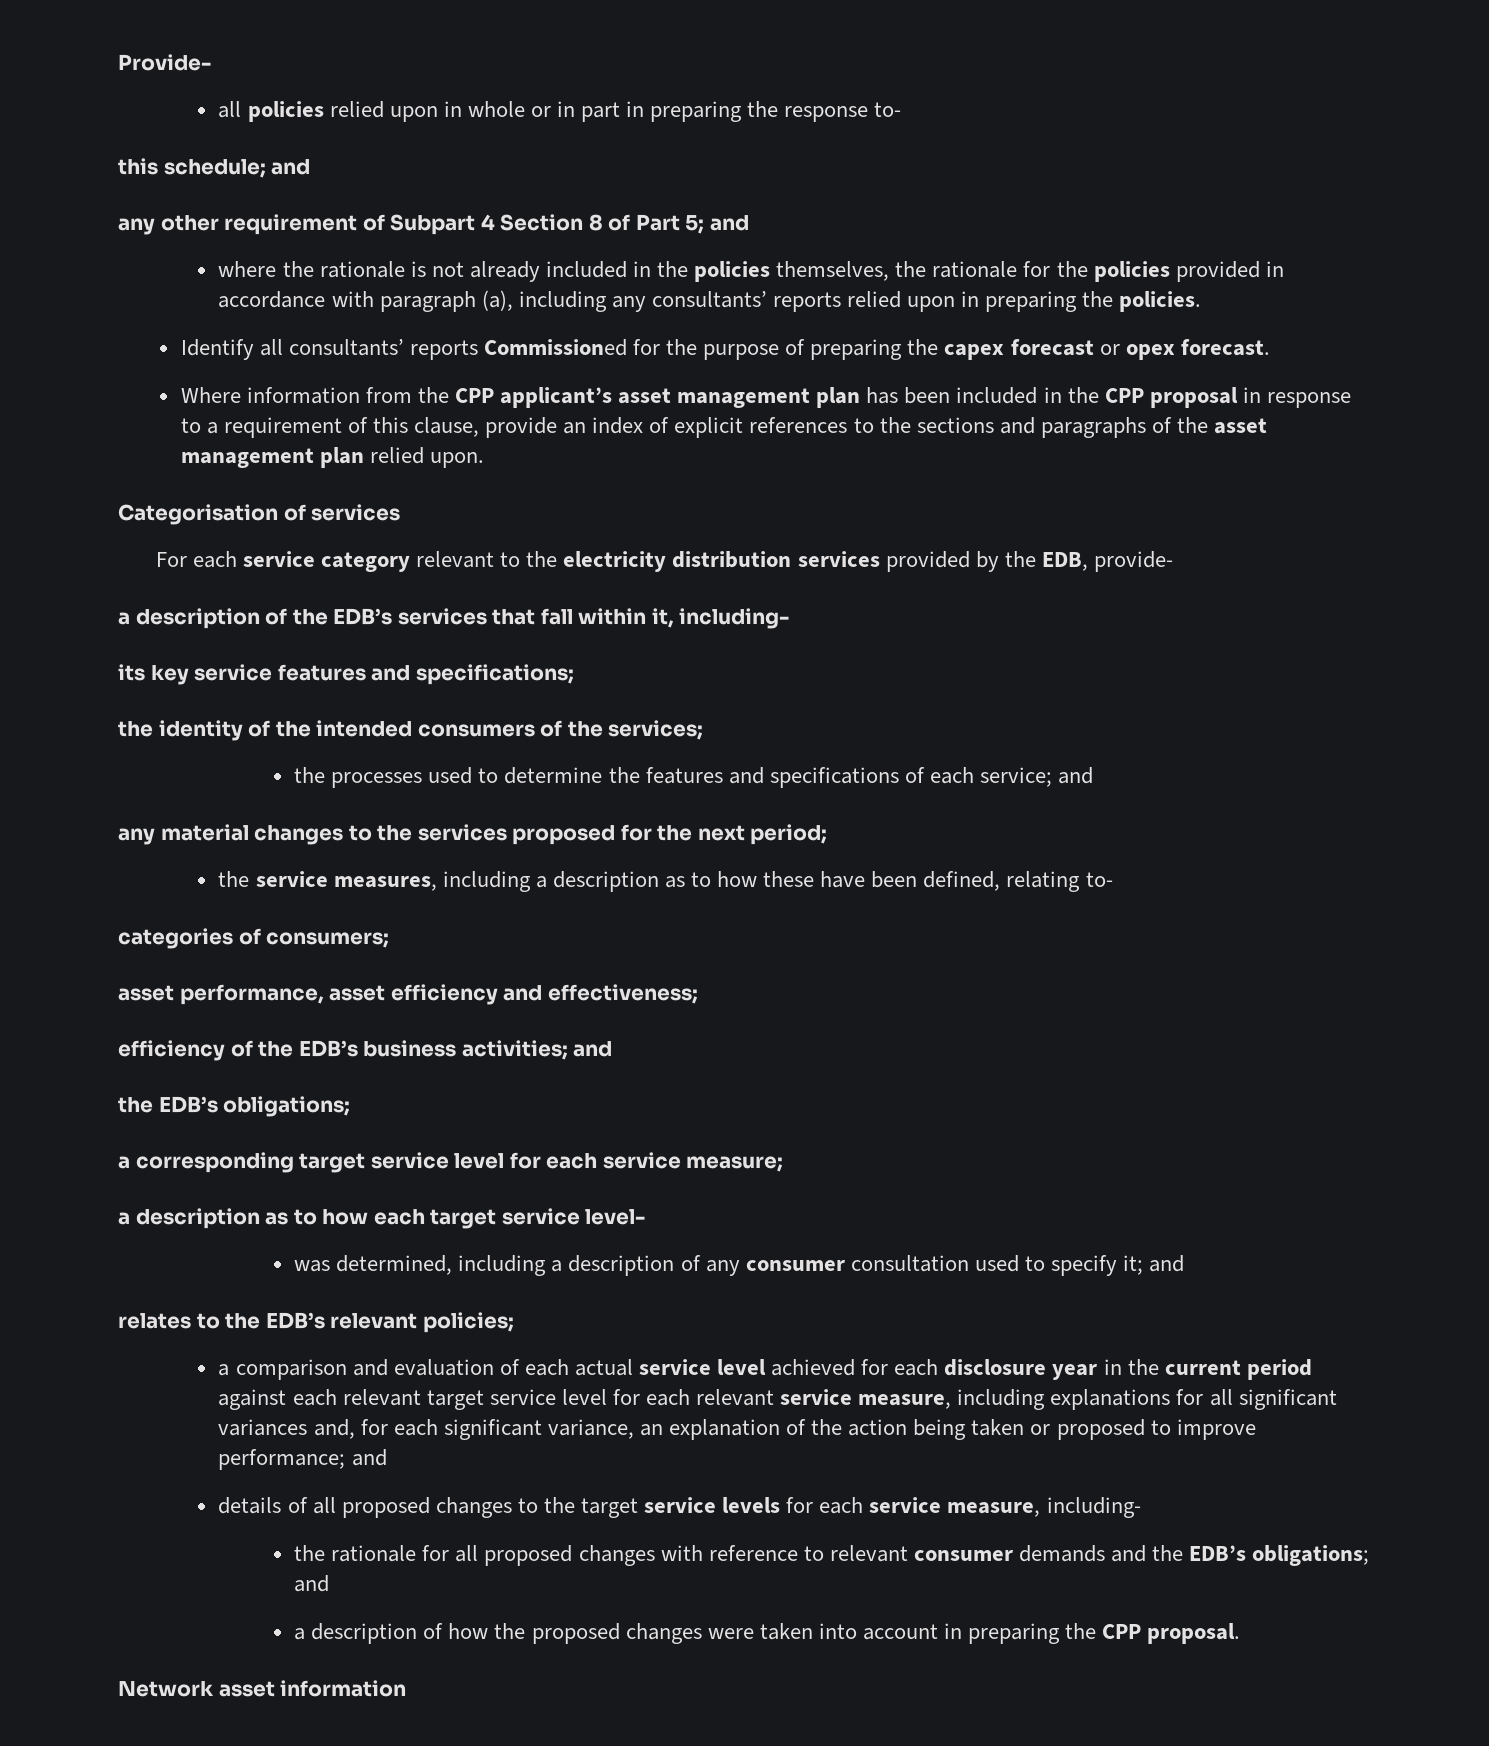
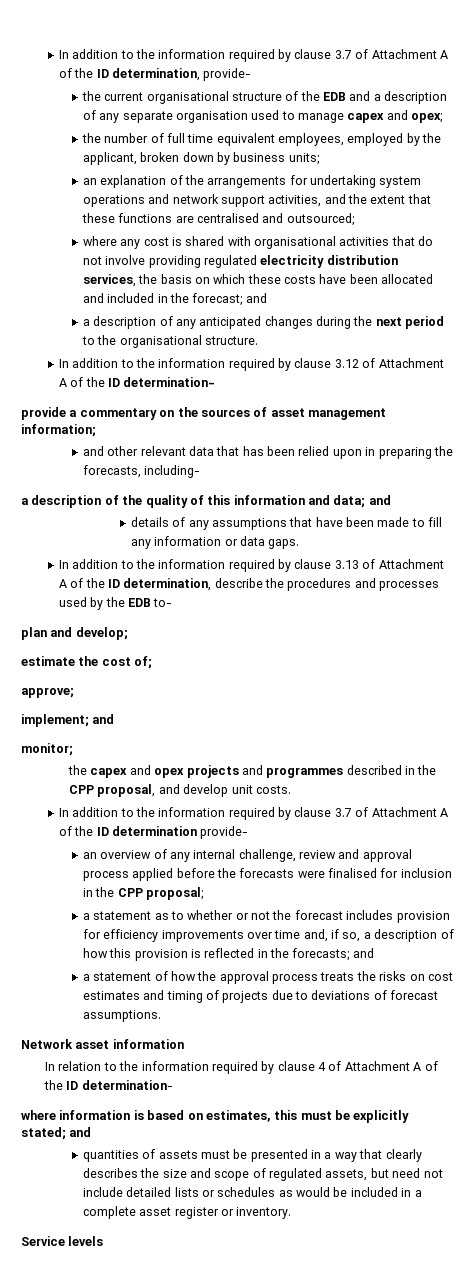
[118,54,211,71] [218,101,902,122] [118,158,311,178] [118,214,749,235] [218,261,1284,282] [218,290,841,312] Provide- // all policies relied upon in whole or in part in preparing the response to- // this schedule; and // any other requirement of Subpart 4 Section 8 of Part 5; and // where the rationale is not already included in the policies themselves, the rationale for the policies provided in accordance with paragraph (a), including any consultants’ reports -> [58,49,448,62] [58,68,252,81] [81,91,448,104] [82,110,443,123] [81,133,442,146] [82,152,319,165] [82,175,422,188] [82,194,431,207] [81,213,354,226] [82,236,434,249] [82,255,398,268] [82,274,434,287] [82,293,267,306] [82,316,445,329] [81,335,258,348] [58,358,444,371] [58,377,216,387] [21,407,386,420] [21,424,96,437] [82,446,296,456] In addition to the information required by clause 3.7 of Attachment A of the ID determination, provide- // the current organisational structure of the EDB and a description of any separate organisation used to manage capex and opex; // the number of full time equivalent employees, employed by the applicant, broken down by business units; // an explanation of the arrangements for undertaking system operations and network support activities, and the extent that these functions are centralised and outsourced; // where any cost is shared with organisational activities that do not involve providing regulated electricity distribution services, the basis on which these costs have been allocated and included in the forecast; and // a description of any anticipated changes during the next period to the organisational structure. // In addition to the information required by clause 3.12 of Attachment A of the ID determination- // provide a commentary on the sources of asset management information; // and other relevant data that has been
[1119,291,1202,312] [180,339,1270,360] [180,387,1351,408] [180,417,1268,438] [180,447,484,468] [118,504,401,525] [155,551,1173,572] [118,608,790,629] [118,664,574,685] [118,720,704,741] [294,767,1094,788] [118,824,828,845] [218,871,1113,892] [118,928,390,949] [118,984,698,1005] [118,1040,613,1061] [118,1096,351,1117] [118,1152,784,1173] [118,1208,646,1229] [294,1255,1185,1276] [118,1312,514,1333] [218,1359,1312,1380] [218,1389,1337,1410] [218,1419,1256,1440] [218,1449,387,1470] [218,1497,1141,1518] [294,1545,1370,1566] [294,1575,330,1592] [294,1623,1241,1644] [118,1680,407,1697] policies. // Identify all consultants’ reports Commissioned for the purpose of preparing the capex forecast or opex forecast. // Where information from the CPP applicant’s asset management plan has been included in the CPP proposal in response to a requirement of this clause, provide an index of explicit references to the sections and paragraphs of the asset management plan relied upon. // Categorisation of services // For each service category relevant to the electricity distribution services provided by the EDB, provide- // a description of the EDB’s services that fall within it, including- // its key service features and specifications; // the identity of the intended consumers of the services; // the processes used to determine the features and specifications of each service; and // any material changes to the services proposed for the next period; // the service measures, including a description as to how these have been defined, relating to- // categories of consumers; // asset performance, asset efficiency and effectiveness; // efficiency of the EDB’s business activities; and // the EDB’s obligations; // a corresponding target service level for each service measure; // a description as to how each target service level- // was determined, including a description of any consumer consultation used to specify it; and // relates to the EDB’s relevant policies; // a comparison and evaluation of each actual service level achieved for each disclosure year in the current period against each relevant target service level for each relevant service measure, including explanations for all significant variances and, for each significant variance, an explanation of the action being taken or proposed to improve performance; and // details of all proposed changes to the target service levels for each service measure, including- // the rationale for all proposed changes with reference to relevant consumer demands and the EDB’s obligations; and // a description of how the proposed changes were taken into account in preparing the CPP proposal. // Network asset information -> [82,465,201,478] [21,495,391,508] [130,517,443,530] [130,536,300,549] [58,559,444,572] [58,578,440,591] [58,597,173,610] [21,627,128,640] [21,656,153,669] [21,687,74,698] [21,714,115,727] [21,743,73,756] [68,765,437,778] [69,784,291,797] [58,807,448,820] [58,826,249,839] [82,849,412,862] [82,868,452,881] [82,887,203,900] [82,910,450,923] [82,929,454,942] [82,948,374,961] [82,971,453,984] [82,990,439,1003] [82,1010,161,1022] [21,1039,184,1049] [45,1061,438,1074] [44,1080,173,1090] [21,1110,410,1123] [21,1127,92,1140] [82,1149,422,1162] [82,1168,443,1181] [82,1187,422,1197] [82,1206,292,1219] [21,1236,104,1246] forecasts, including- // a description of the quality of this information and data; and // details of any assumptions that have been made to fill any information or data gaps. // In addition to the information required by clause 3.13 of Attachment A of the ID determination, describe the procedures and processes used by the EDB to- // plan and develop; // estimate the cost of; // approve; // implement; and // monitor; // the capex and opex projects and programmes described in the CPP proposal, and develop unit costs. // In addition to the information required by clause 3.7 of Attachment A of the ID determination provide- // an overview of any internal challenge, review and approval process applied before the forecasts were finalised for inclusion in the CPP proposal; // a statement as to whether or not the forecast includes provision for efficiency improvements over time and, if so, a description of how this provision is reflected in the forecasts; and // a statement of how the approval process treats the risks on cost estimates and timing of projects due to deviations of forecast assumptions. // Network asset information // In relation to the information required by clause 4 of Attachment A of the ID determination- // where information is based on estimates, this must be explicitly stated; and // quantities of assets must be presented in a way that clearly describes the size and scope of regulated assets, but need not include detailed lists or schedules as would be included in a complete asset register or inventory. // Service levels

